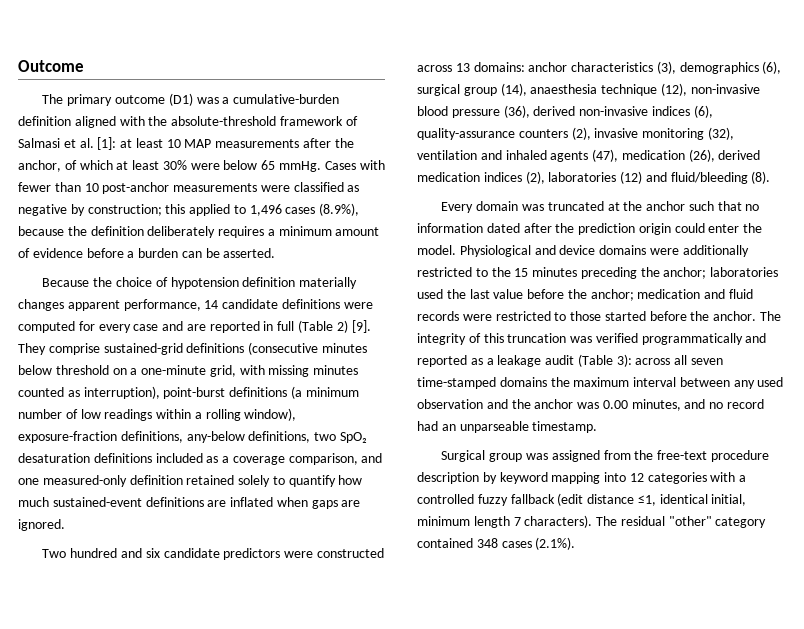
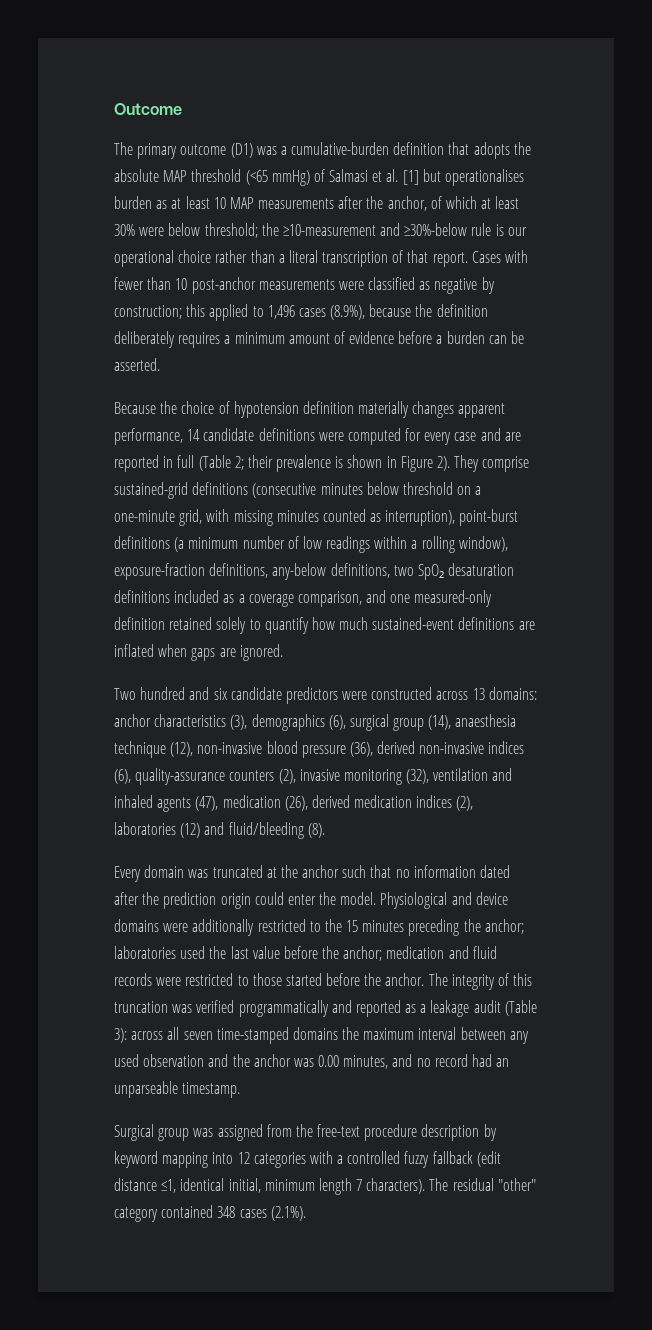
[74,116,358,128] [18,137,117,150] aligned with the absolute-threshold framework of Salmasi et al. [1]: -> [448,142,531,159] [114,169,525,186] [114,196,168,209] that adopts the absolute MAP threshold (<65 mmHg) of Salmasi et al. [1] but operationalises burden as
[261,160,322,172] 65 mmHg. -> [204,223,527,238] [114,250,468,267] threshold; the ≥10-measurement and ≥30%-below rule is our operational choice rather than a literal transcription of that report.
[336,320,371,333] 2) [9]. -> [234,455,451,472] 2; their prevalence is shown in Figure 2).

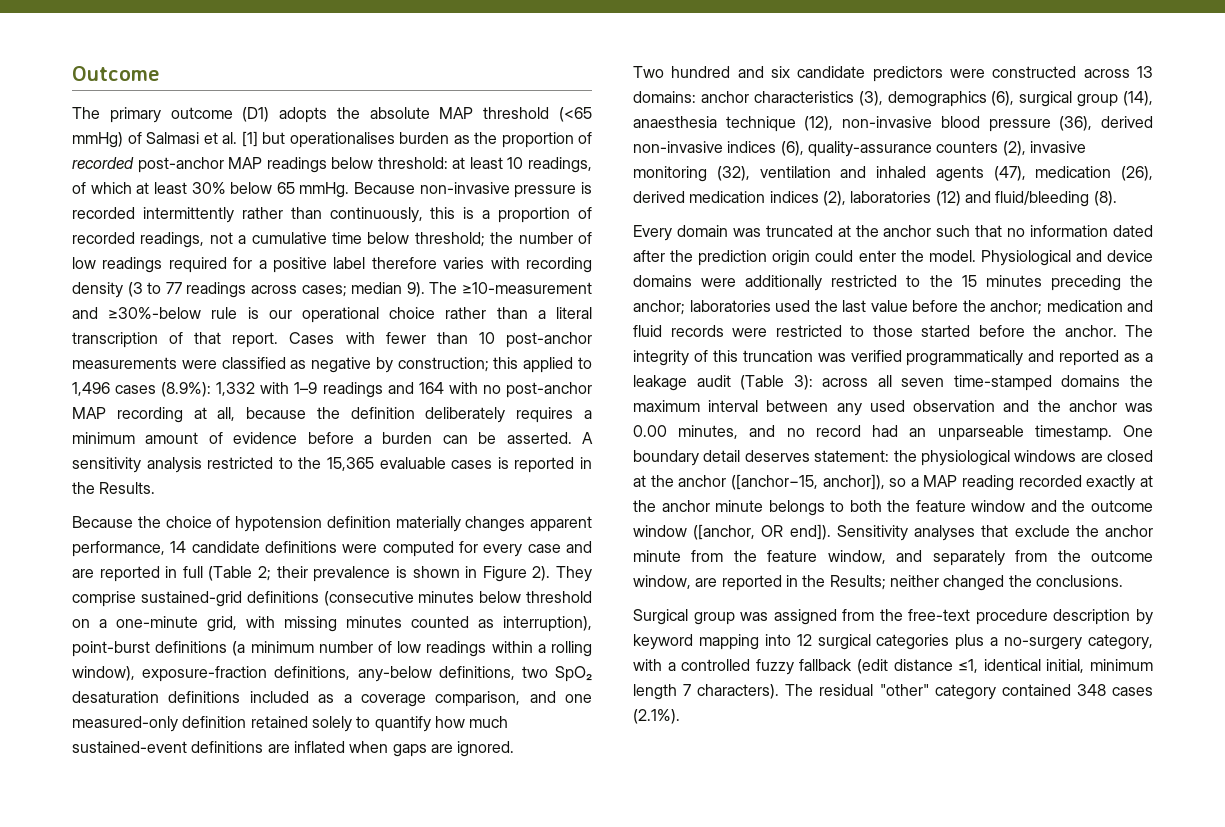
[256,142,470,155] was a cumulative-burden definition that -> (270, 114) none
[171,196,427,211] at least 10 MAP measurements after the anchor, -> [474,132,592,148] [72,157,592,173] the proportion of recorded post-anchor MAP readings below threshold: at least 10 readings,
[139,223,279,238] were below threshold; the -> [230,182,592,198] [72,207,593,223] [72,232,592,248] [72,257,592,273] [72,282,458,298] below 65 mmHg. Because non-invasive pressure is recorded intermittently rather than continuously, this is a proportion of recorded readings, not a cumulative time below threshold; the number of low readings required for a positive label therefore varies with recording density (3 to 77 readings across cases; median 9). The
[330,305,366,320] (8.9%), -> [161,382,592,398] [72,407,236,423] (8.9%): 1,332 with 1–9 readings and 164 with no post-anchor MAP recording at all,
(160, 364) none -> [581,432,593,444] [72,457,593,473] [72,482,156,494] A sensitivity analysis restricted to the 15,365 evaluable cases is reported in the Results.
(241, 1090) none -> [1123,425,1153,437] [633,450,1153,466] [633,474,1153,491] [633,500,1154,516] [633,524,1153,541] [633,550,1153,566] [633,575,1123,591] One boundary detail deserves statement: the physiological windows are closed at the anchor ([anchor−15, anchor]), so a MAP reading recorded exactly at the anchor minute belongs to both the feature window and the outcome window ([anchor, OR end]). Sensitivity analyses that exclude the anchor minute from the feature window, and separately from the outcome window, are reported in the Results; neither changed the conclusions.
[253,1152,306,1168] categories -> [817,634,1153,650] surgical categories plus a no-surgery category,

